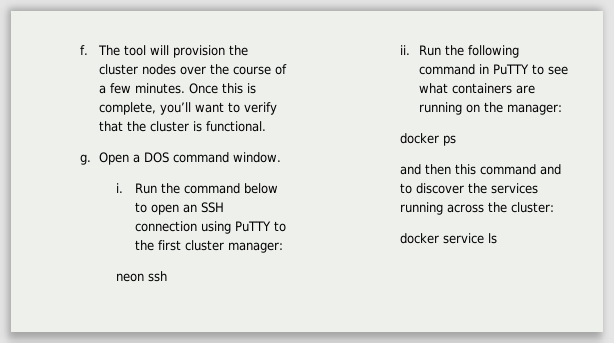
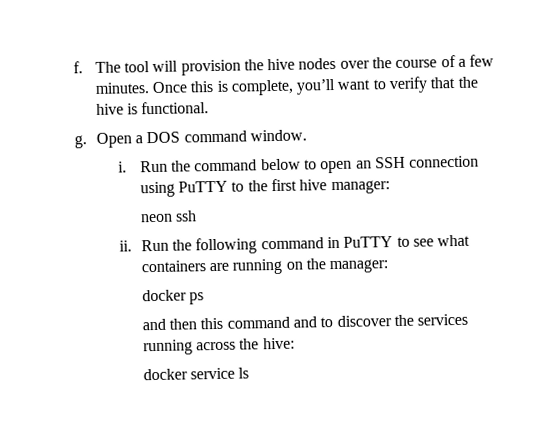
[99,64,139,75] cluster -> [267,58,296,71] hive
[150,121,190,132] cluster -> [95,103,124,115] hive
[184,240,224,251] cluster -> [299,179,328,191] hive
[510,202,554,213] cluster: -> [262,337,295,350] hive:

